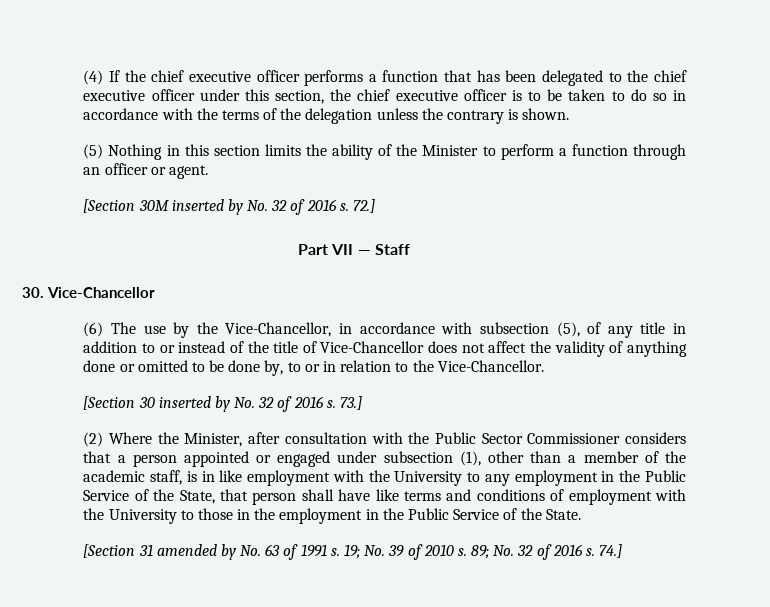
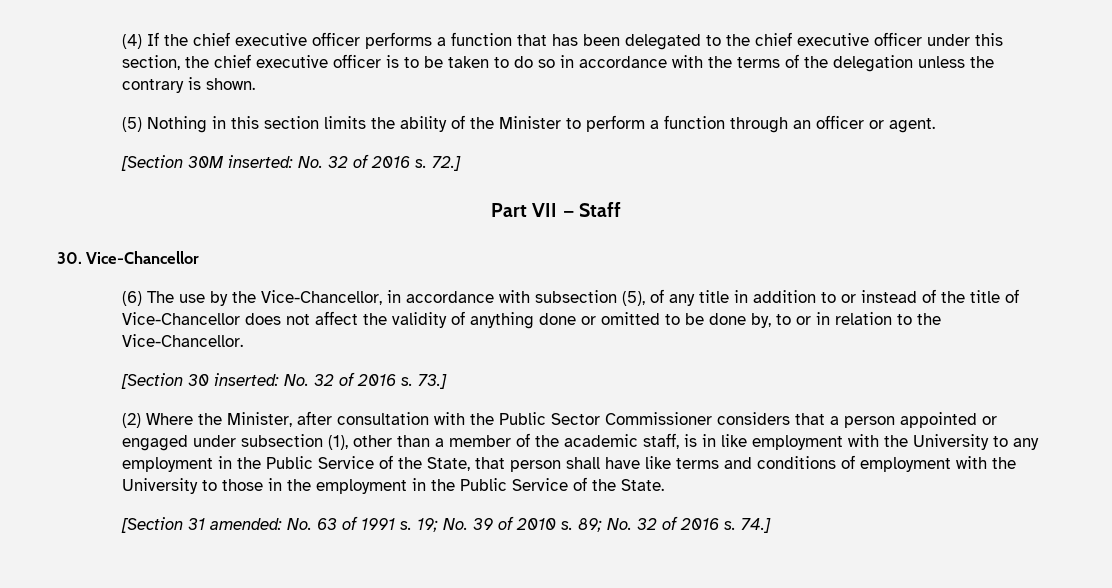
[171,199,243,215] inserted by -> [228,155,294,168] inserted:
[158,396,230,412] inserted by -> [214,373,280,386] inserted:
[156,544,236,560] amended by -> [210,518,283,530] amended:

